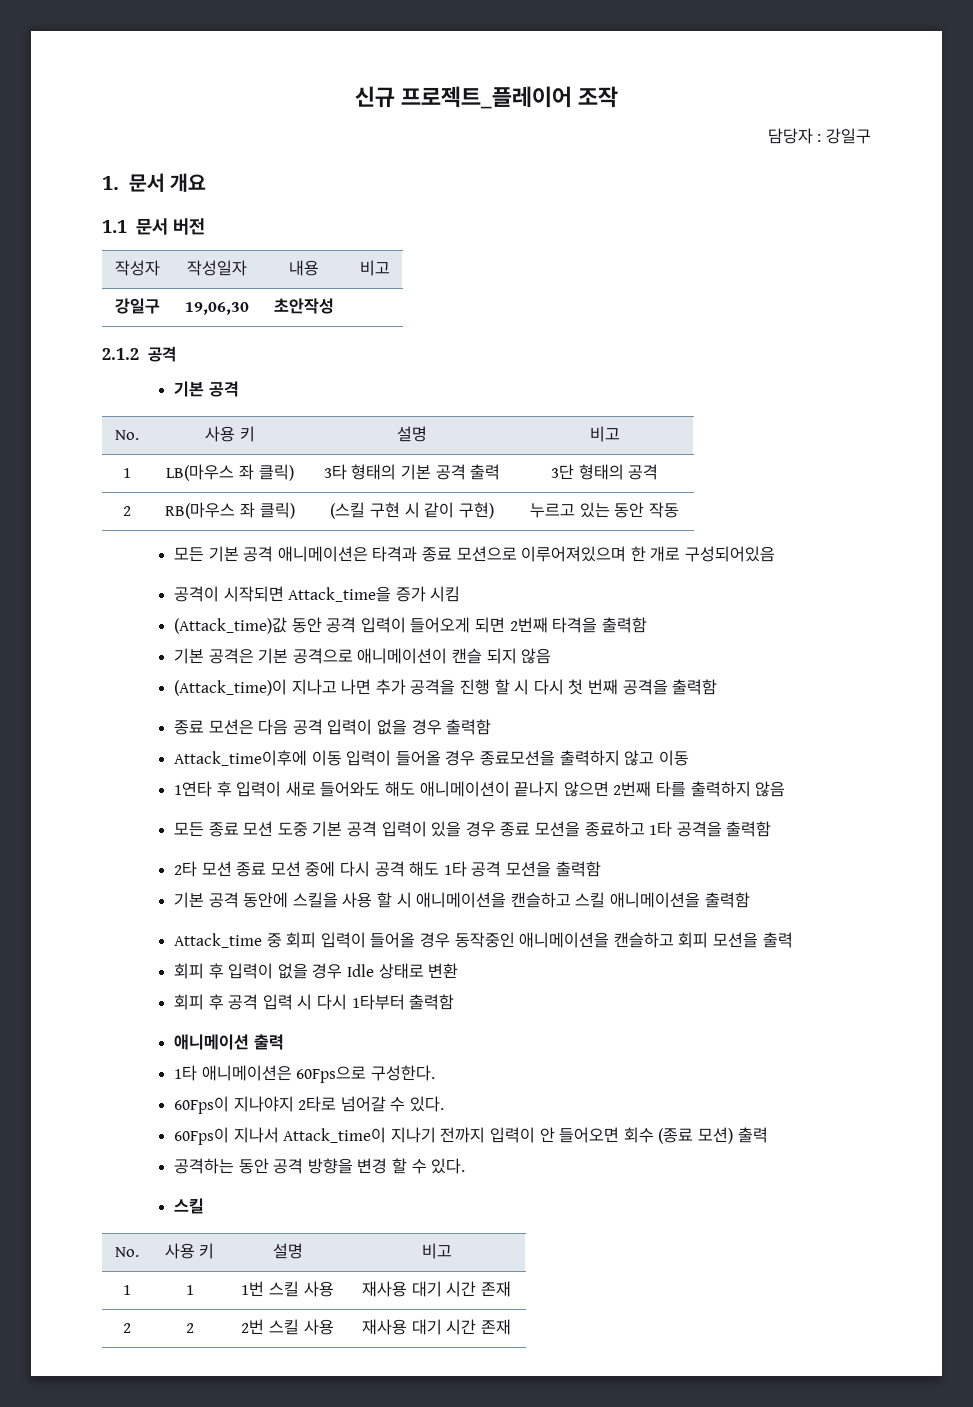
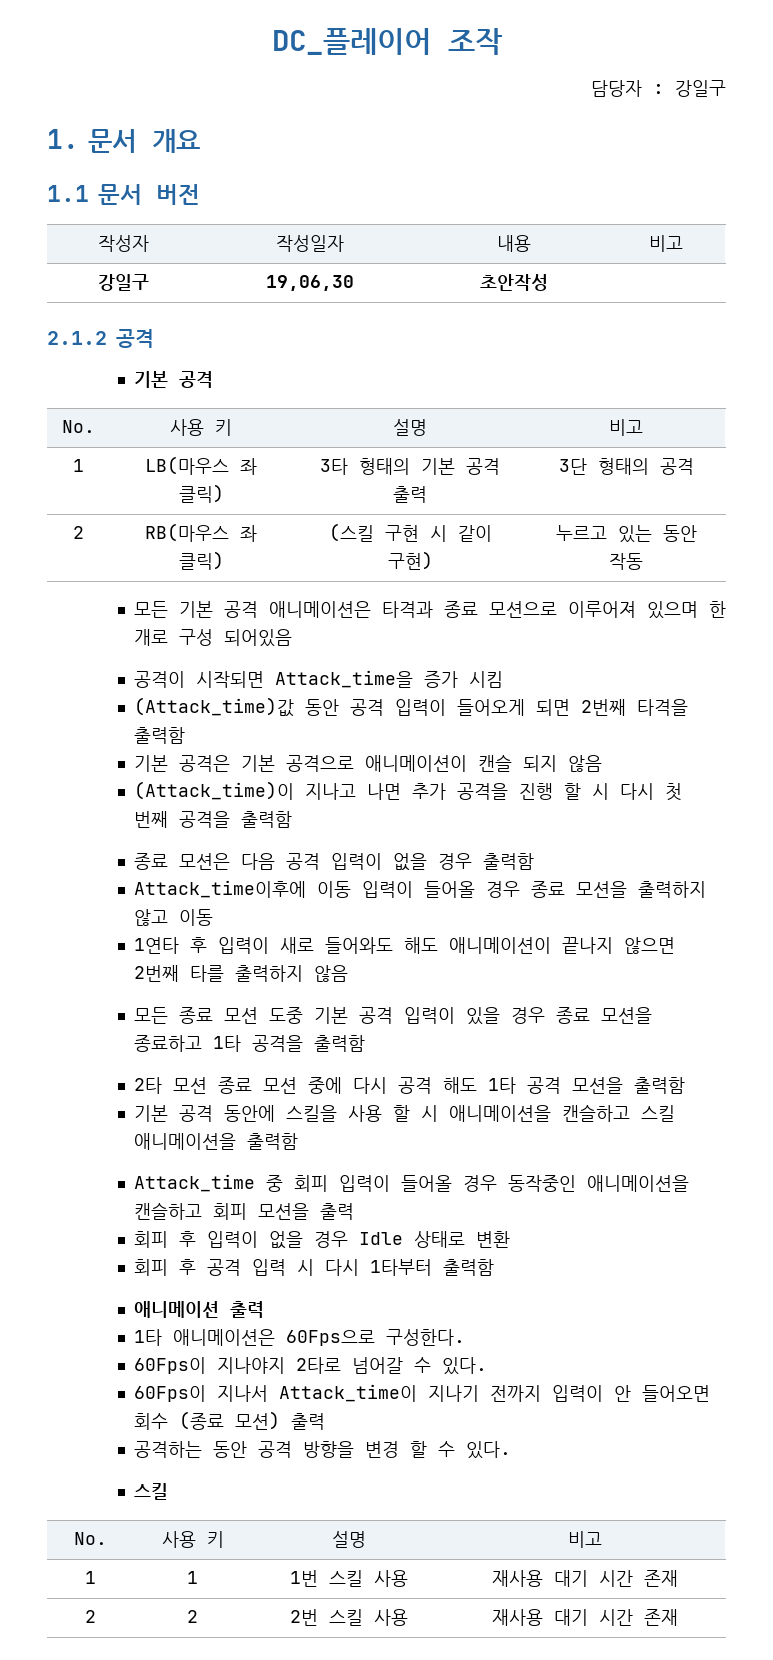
[354,86,572,109] 신규 프로젝트_플레이어 -> [271,28,431,55] DC_플레이어
[521,546,775,562] 이루어져있으며 한 개로 구성되어있음 -> [567,601,726,619] [133,629,292,647] 이루어져 있으며 한 개로 구성 되어있음
[480,750,556,766] 종료모션을 -> [530,881,627,898] 종료 모션을

